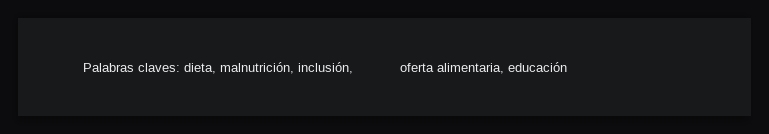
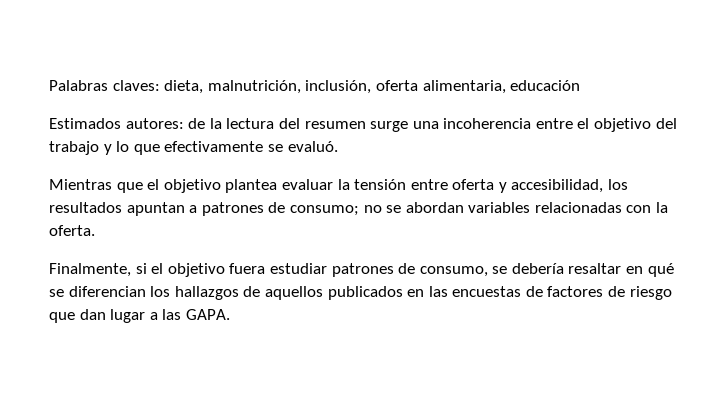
(567, 67) none -> [49,118,677,132] [49,141,338,155] [49,179,629,193] [49,202,669,216] [49,225,95,236] [49,263,674,277] [49,286,672,300] [49,309,230,323] // Estimados autores: de la lectura del resumen surge una incoherencia entre el objetivo del trabajo y lo que efectivamente se evaluó. // Mientras que el objetivo plantea evaluar la tensión entre oferta y accesibilidad, los resultados apuntan a patrones de consumo; no se abordan variables relacionadas con la oferta. // Finalmente, si el objetivo fuera estudiar patrones de consumo, se debería resaltar en qué se diferencian los hallazgos de aquellos publicados en las encuestas de factores de riesgo que dan lugar a las GAPA.

